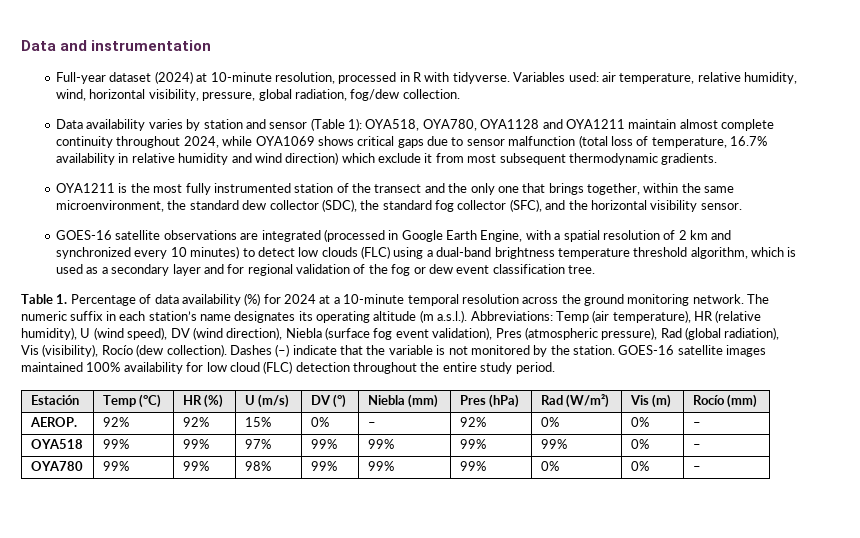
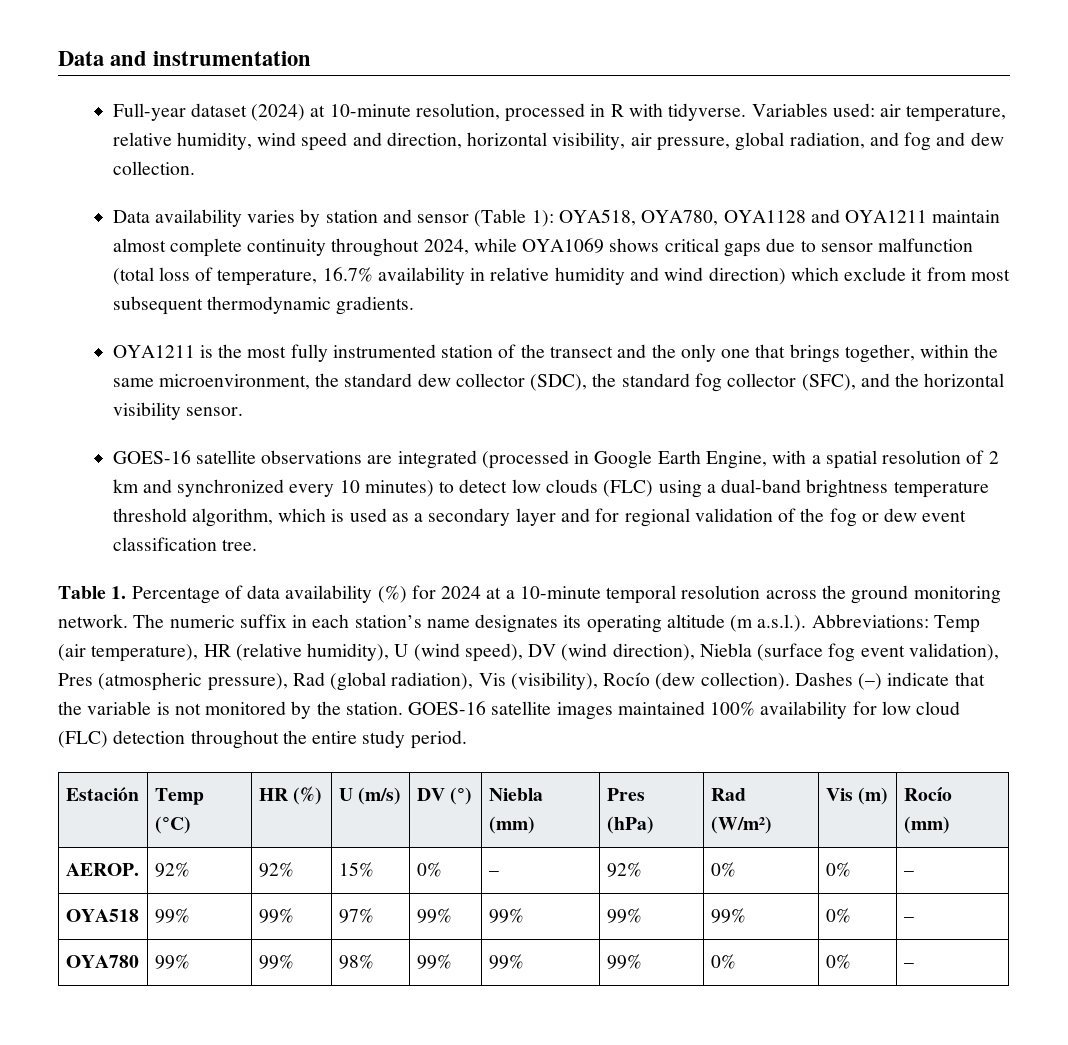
[56,89,87,101] wind, -> [257,132,462,151] wind speed and direction,
(199, 95) none -> [630,133,652,146] air
[350,89,400,101] fog/dew -> [869,132,1004,151] and fog and dew

